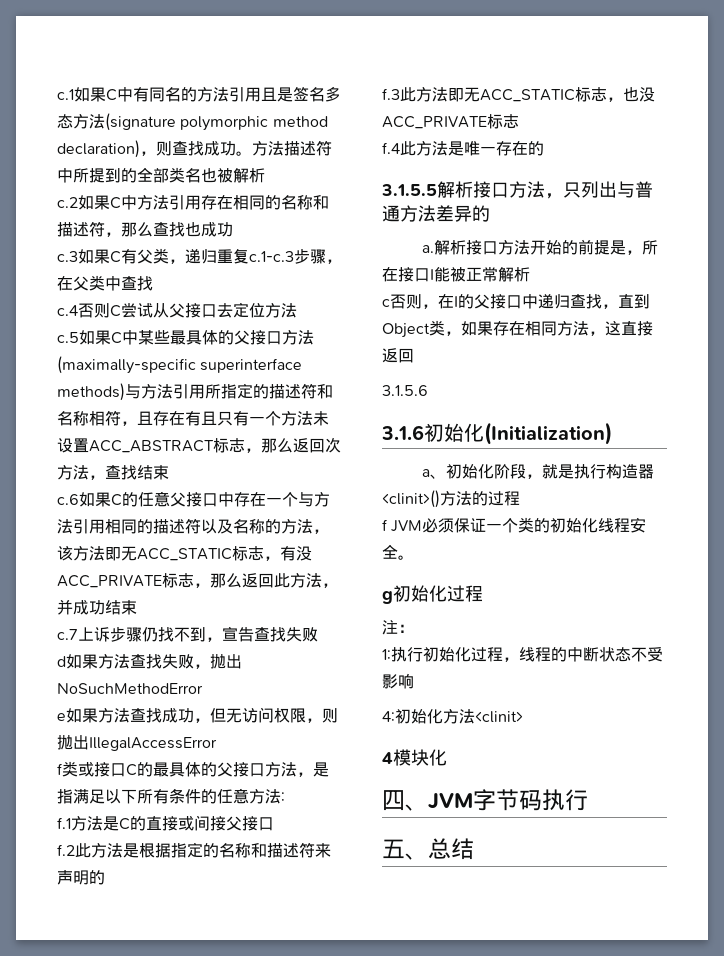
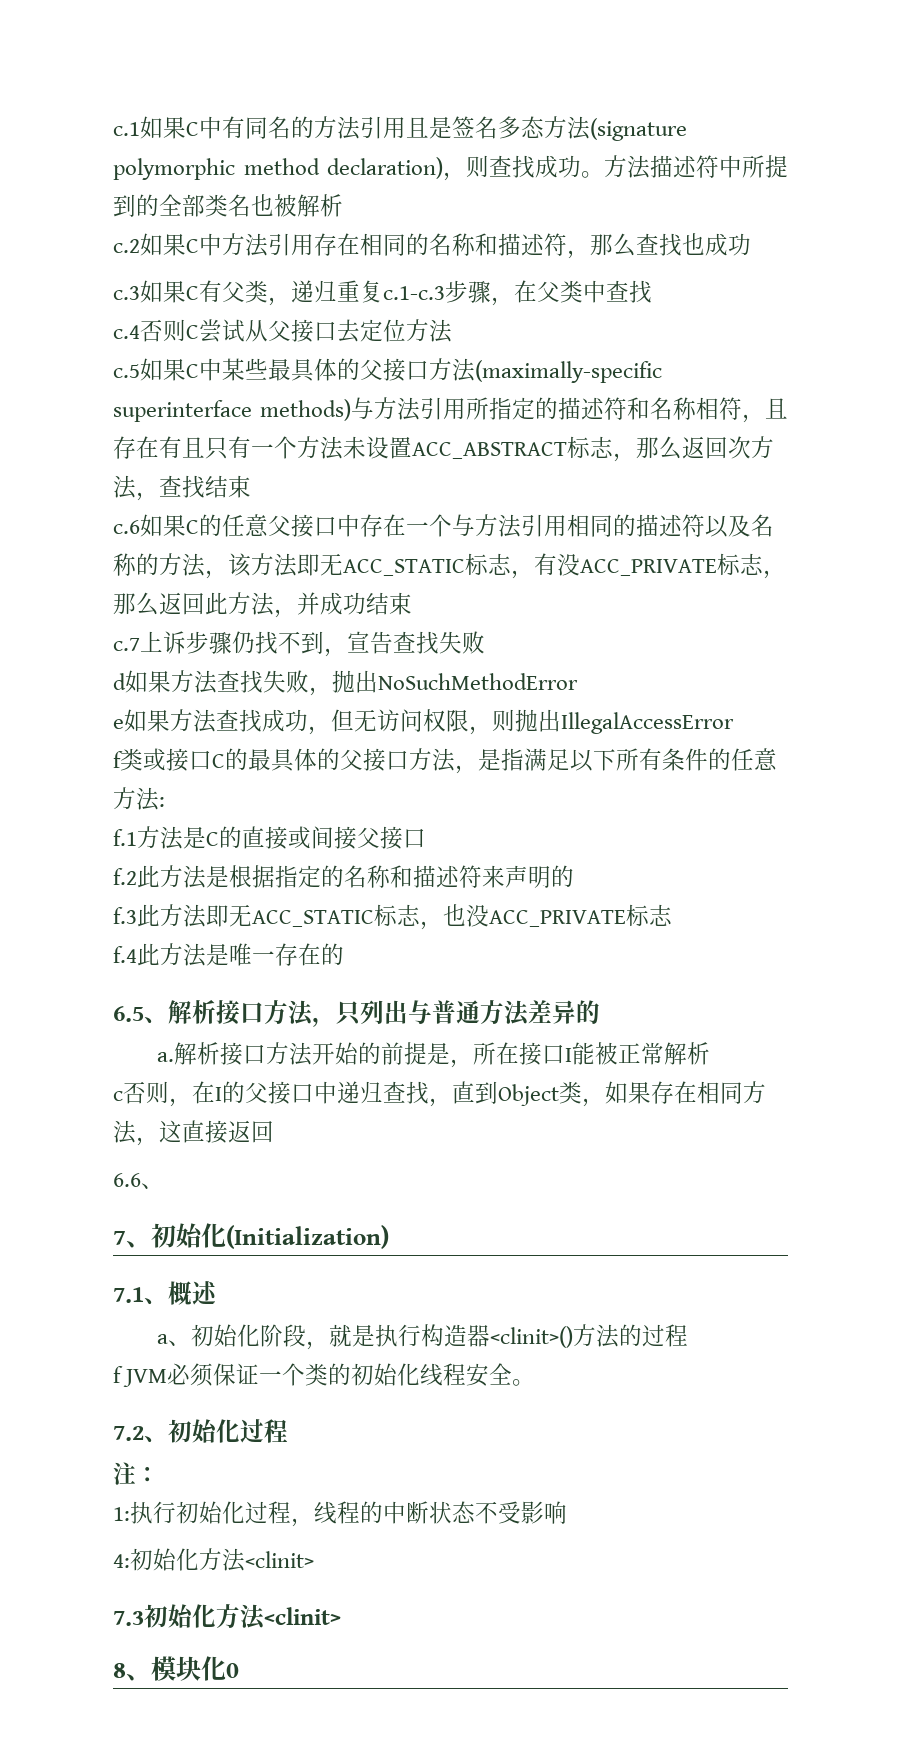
[381,184,437,196] 3.1.5.5 -> [113,1006,168,1024] 6.5、
[382,385,428,396] [381,425,424,440] 3.1.5.6 // 3.1.6 -> [113,1173,164,1189] [113,1231,151,1248] 6.6、 // 7、
(612, 433) none -> [113,1281,217,1305] // 7.1、概述
[382,591,393,604] g -> [113,1426,168,1443] 7.2、
[382,749,447,766] [382,789,588,811] [382,838,474,860] 4模块化 // 四、JVM字节码执行 // 五、总结 -> [113,1604,341,1630] [113,1656,239,1681] 7.3初始化方法<clinit> // 8、模块化0

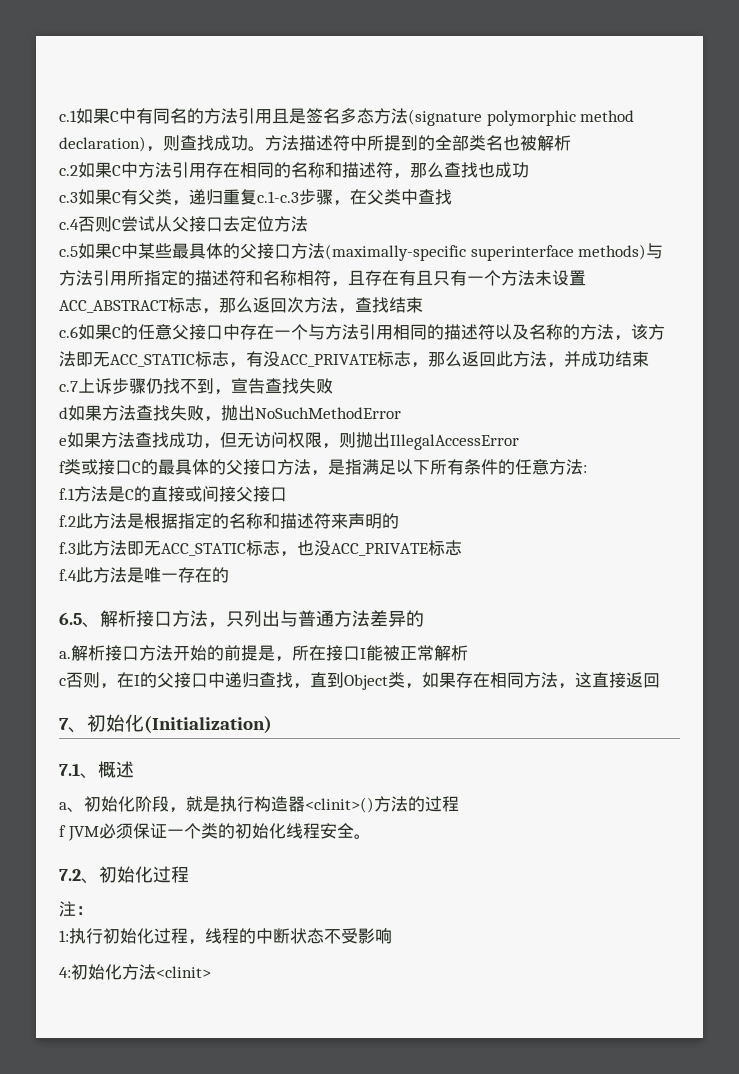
[113,1173,164,1189] // 6.6、 -> (660, 680) none
[113,1604,341,1630] [113,1656,239,1681] // 7.3初始化方法<clinit> // 8、模块化0 -> (211, 972) none

